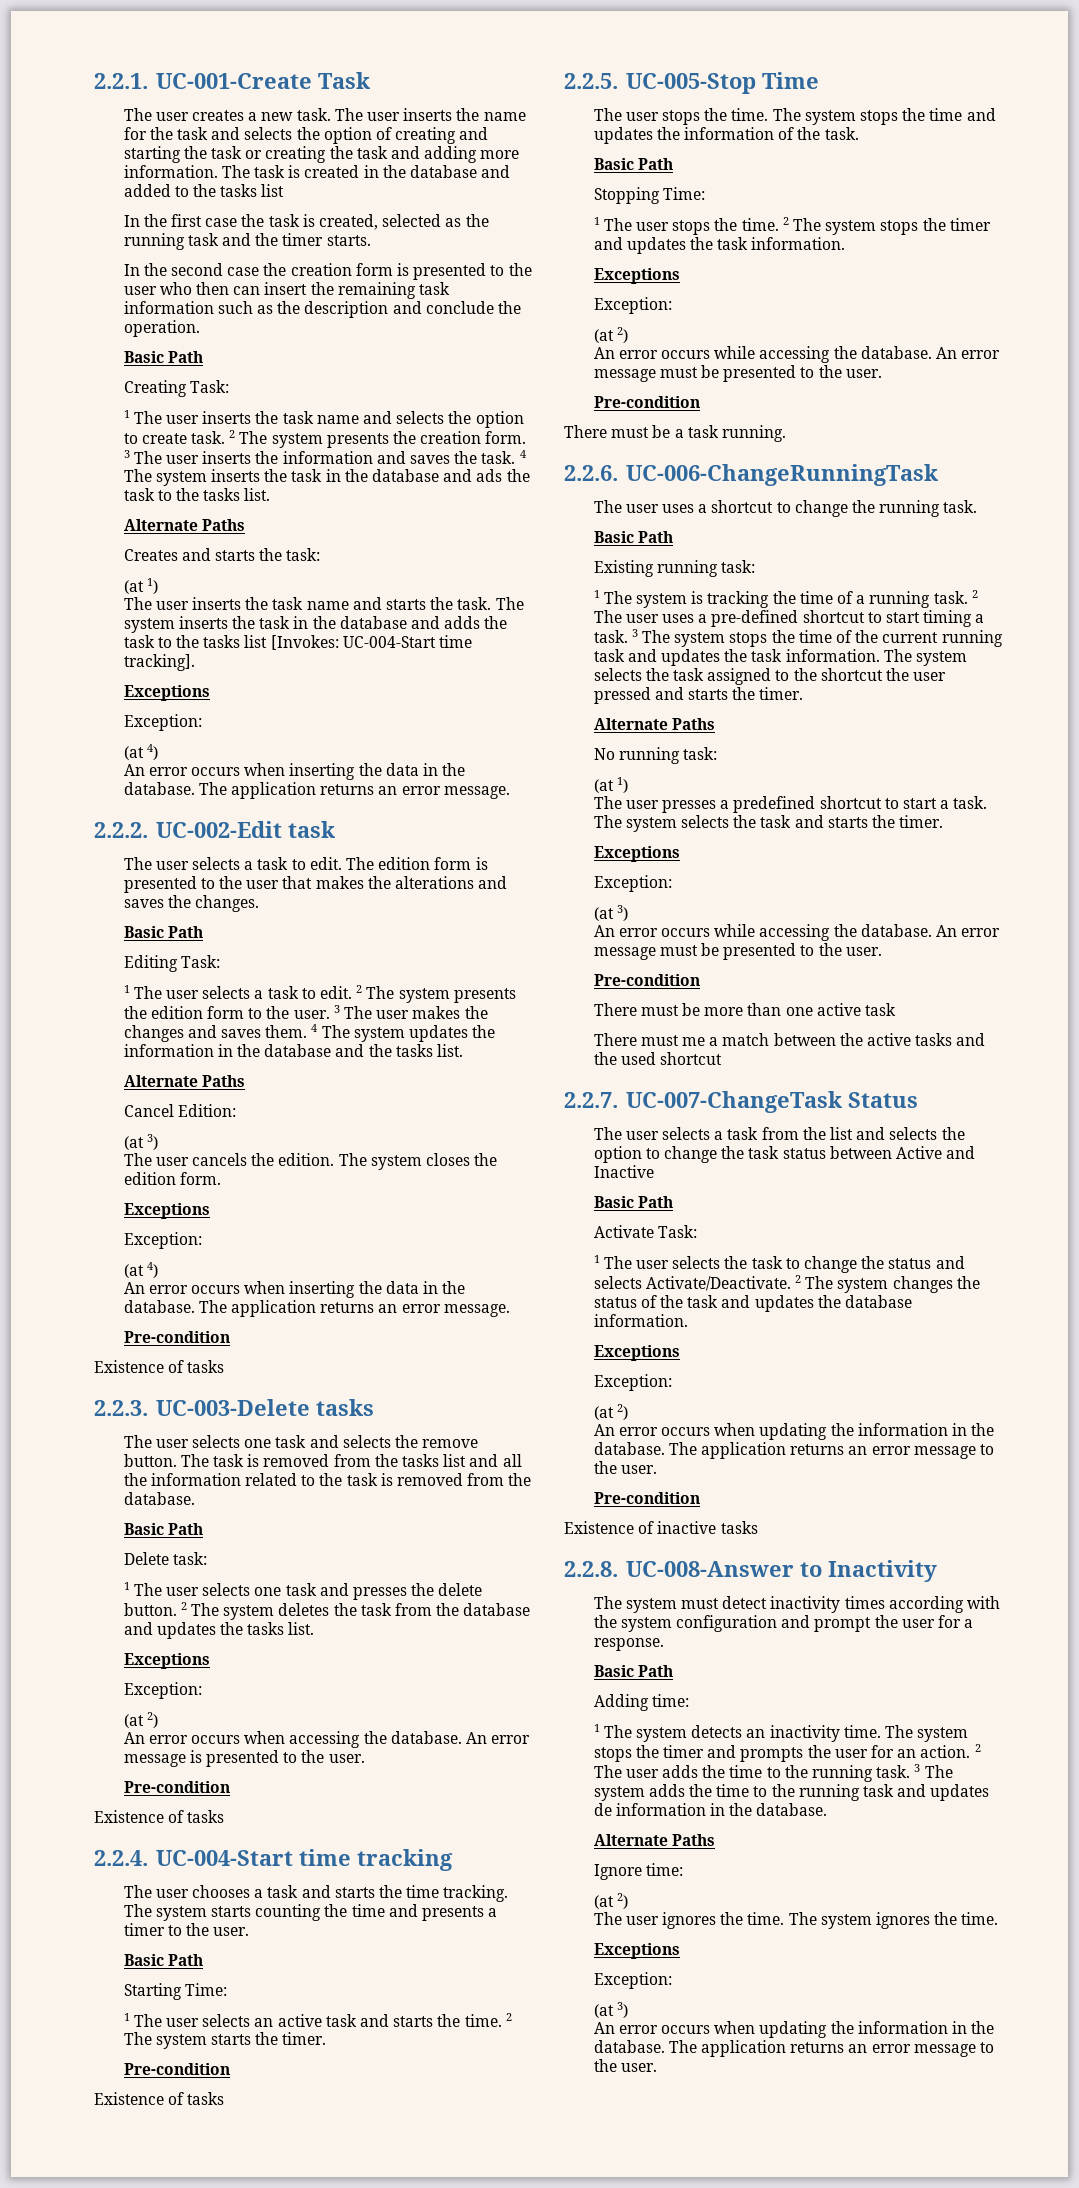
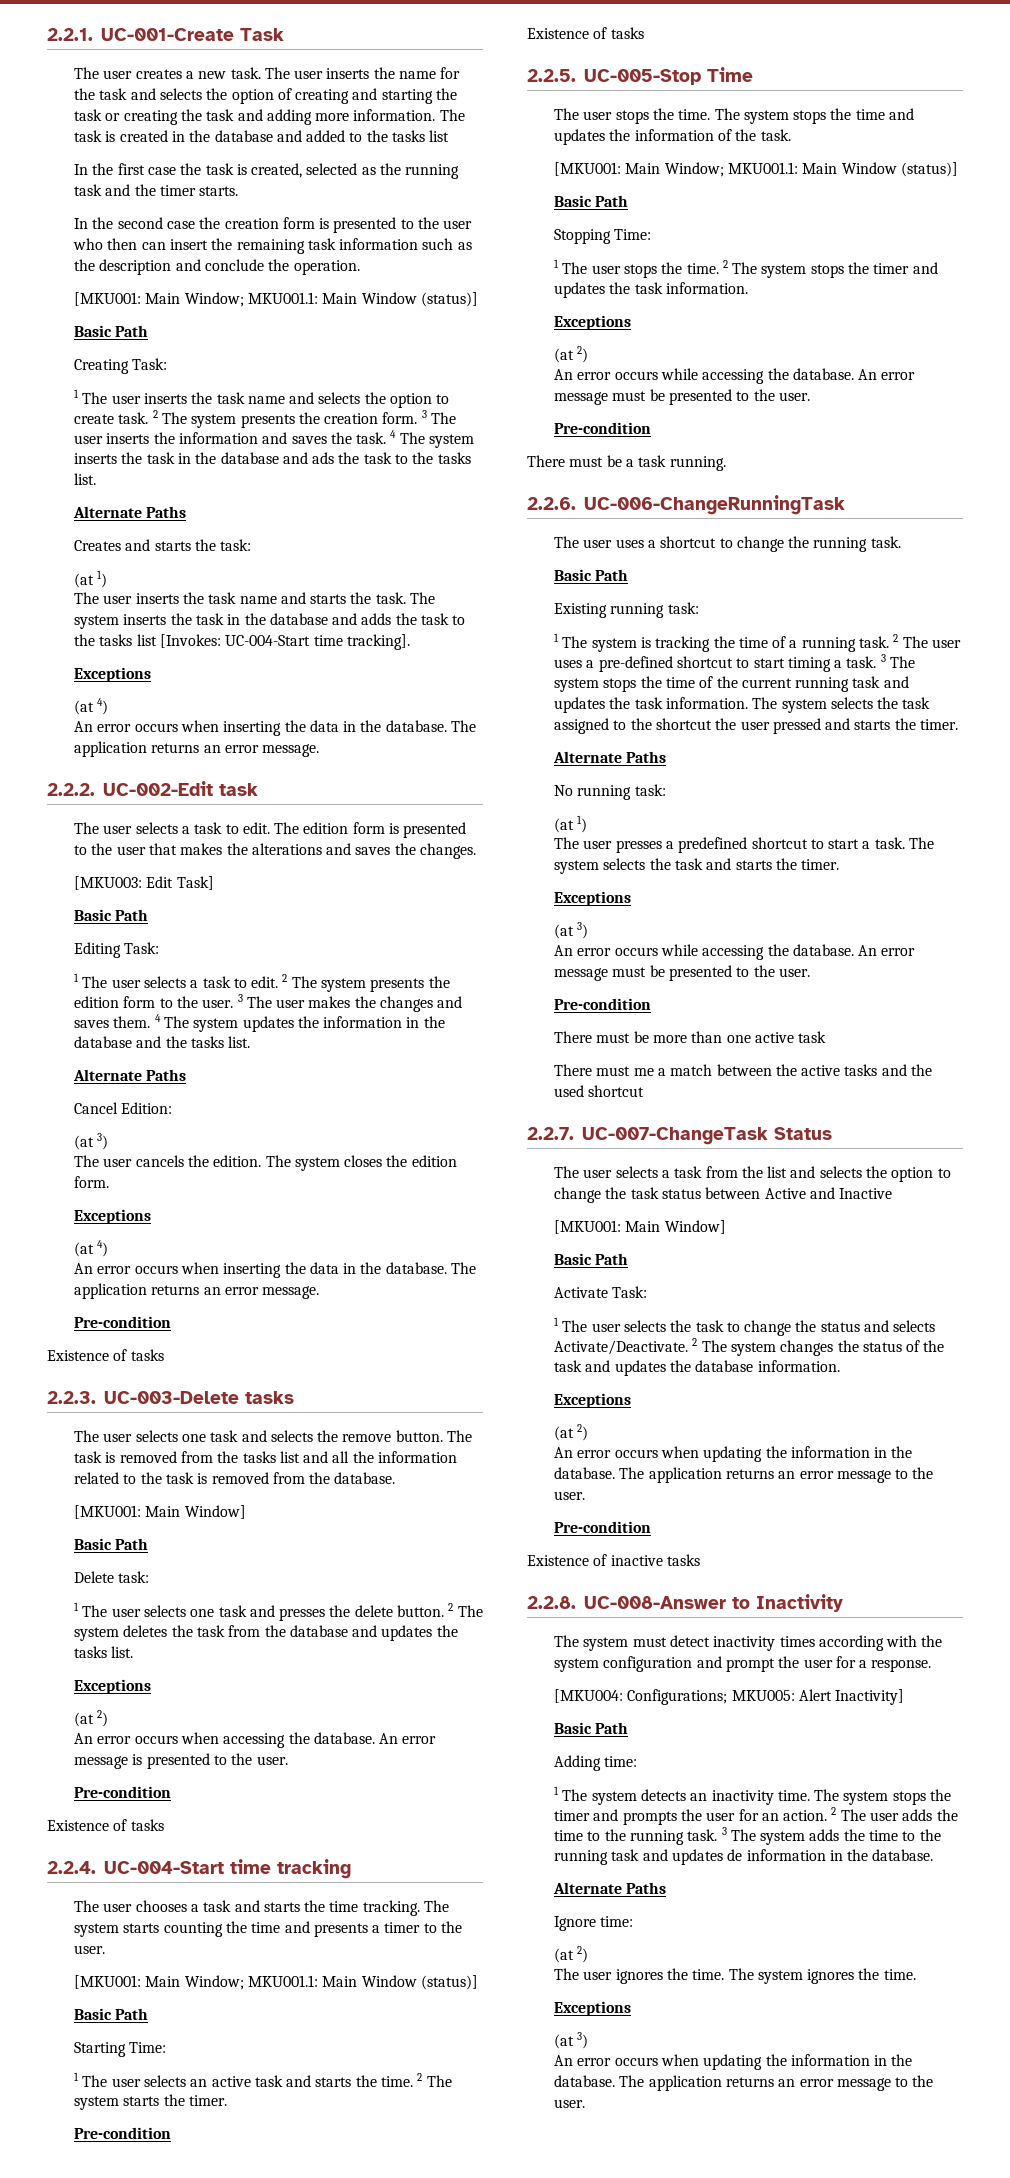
(200, 328) none -> [73,292,478,307] // [MKU001: Main Window; MKU001.1: Main Window (status)]
[123,714,202,731] // Exception: -> (151, 674) none
(260, 903) none -> [73,876,214,890] // [MKU003: Edit Task]
[123,1232,202,1249] // Exception: -> (151, 1216) none
(195, 1498) none -> [73,1505,246,1519] // [MKU001: Main Window]
[123,1682,202,1699] // Exception: -> (151, 1686) none
(250, 1931) none -> [73,1975,478,1990] // [MKU001: Main Window; MKU001.1: Main Window (status)]
(859, 133) none -> [553,162,958,177] // [MKU001: Main Window; MKU001.1: Main Window (status)]
[593,297,672,314] // Exception: -> (631, 322) none
[593,875,672,892] // Exception: -> (631, 898) none
(654, 1171) none -> [553,1220,726,1234] // [MKU001: Main Window]
[593,1374,672,1391] // Exception: -> (631, 1400) none
(664, 1644) none -> [553,1689,905,1705] // [MKU004: Configurations; MKU005: Alert Inactivity]
[593,1972,672,1989] // Exception: -> (631, 2008) none

